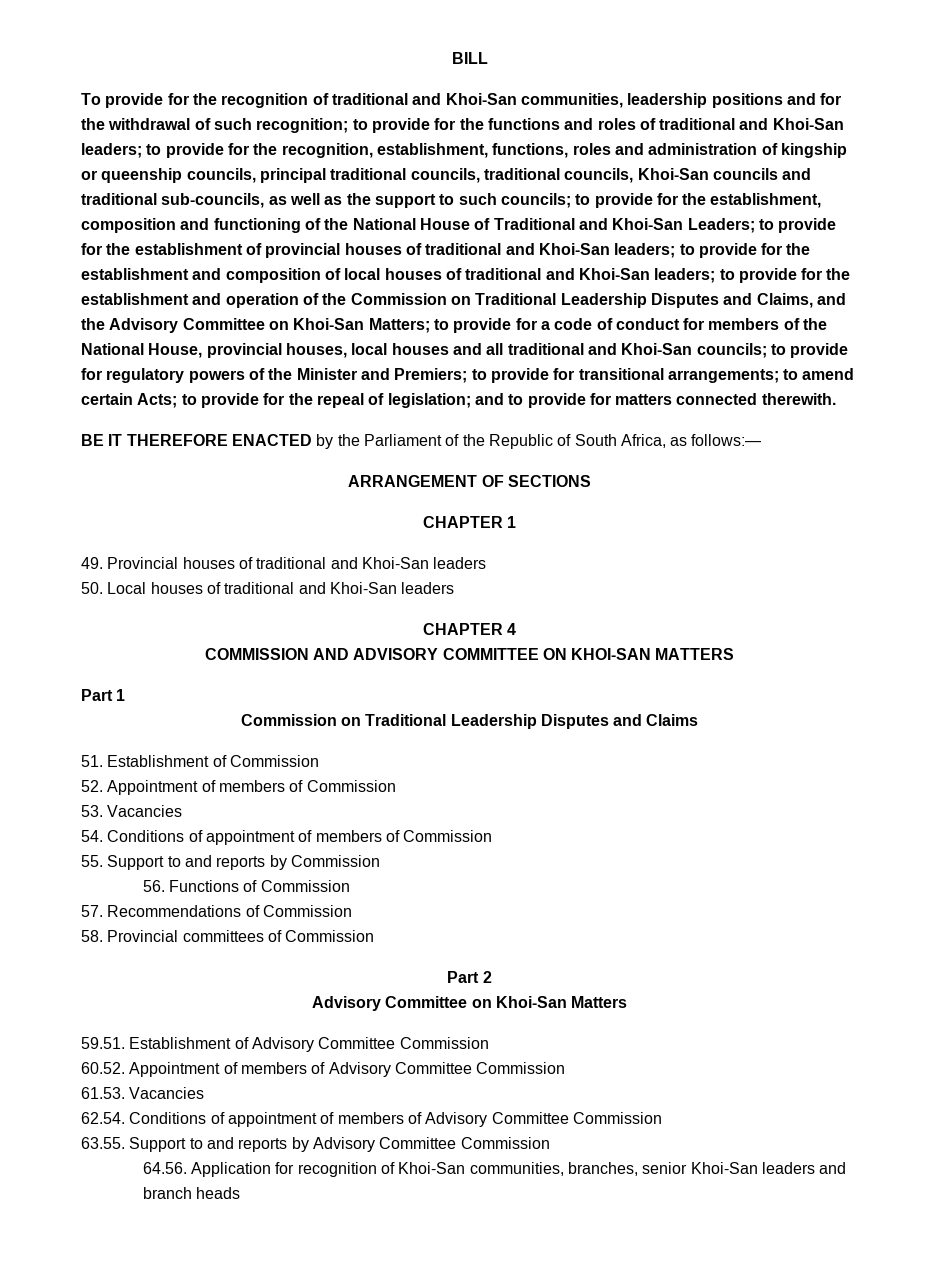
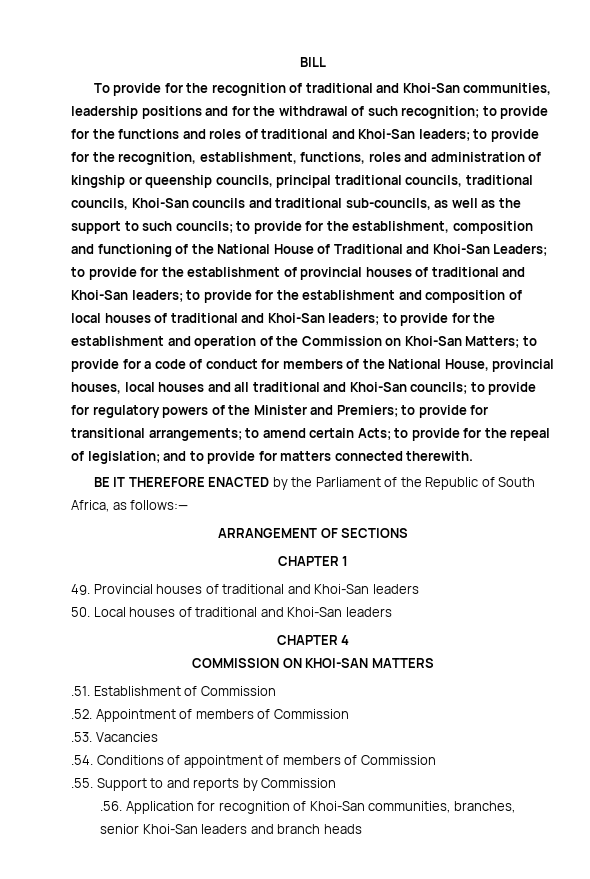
[475,293,846,308] [81,318,289,333] Traditional Leadership Disputes and Claims, and the Advisory Committee on -> (402, 342) none
[312,648,539,660] AND ADVISORY COMMITTEE -> (280, 663) none
[81,689,126,701] [240,714,699,729] [81,755,103,767] Part 1 // Commission on Traditional Leadership Disputes and Claims // 51. -> [71,686,90,696] .51.
[81,780,103,792] 52. -> [71,709,92,719] .52.
[81,805,183,817] [81,830,103,842] 53. Vacancies // 54. -> [71,732,158,742] [71,755,93,765] .53. Vacancies // .54.
[81,855,103,867] 55. -> [71,778,93,788] .55.
[142,880,350,892] [81,905,352,917] [81,930,375,942] [447,971,492,983] [311,996,628,1011] [81,1037,489,1052] [81,1062,566,1077] [81,1087,205,1099] [81,1112,662,1127] [81,1137,550,1152] [142,1162,187,1174] 56. Functions of Commission // 57. Recommendations of Commission // 58. Provincial committees of Commission // Part 2 // Advisory Committee on Khoi-San Matters // 59.51. Establishment of Advisory Committee Commission // 60.52. Appointment of members of Advisory Committee Commission // 61.53. Vacancies // 62.54. Conditions of appointment of members of Advisory Committee Commission // 63.55. Support to and reports by Advisory Committee Commission // 64.56. -> [100,801,123,811] .56.

